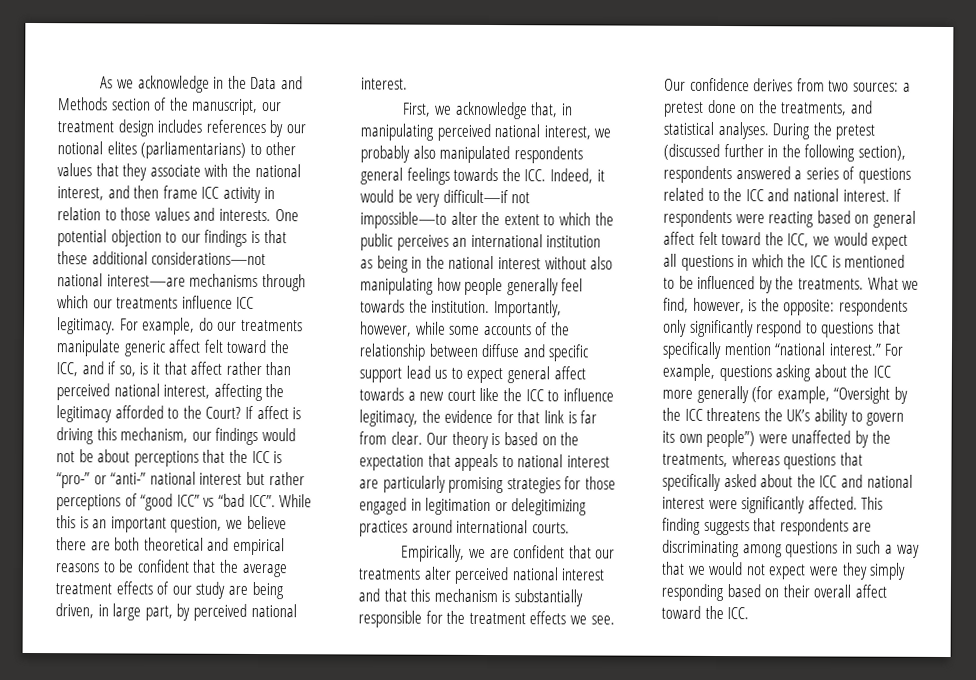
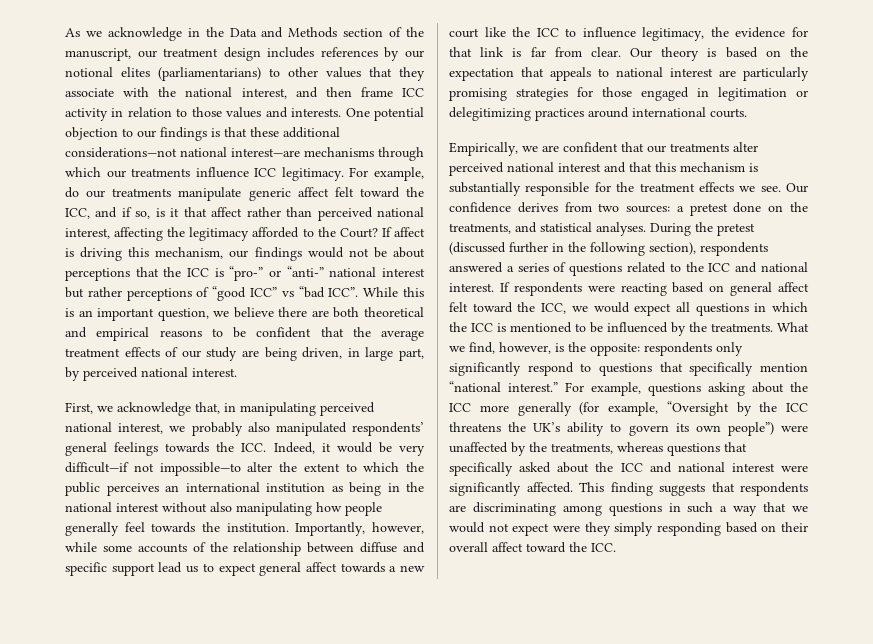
[513,146,583,164] respondents -> [352,422,424,436] respondents’

